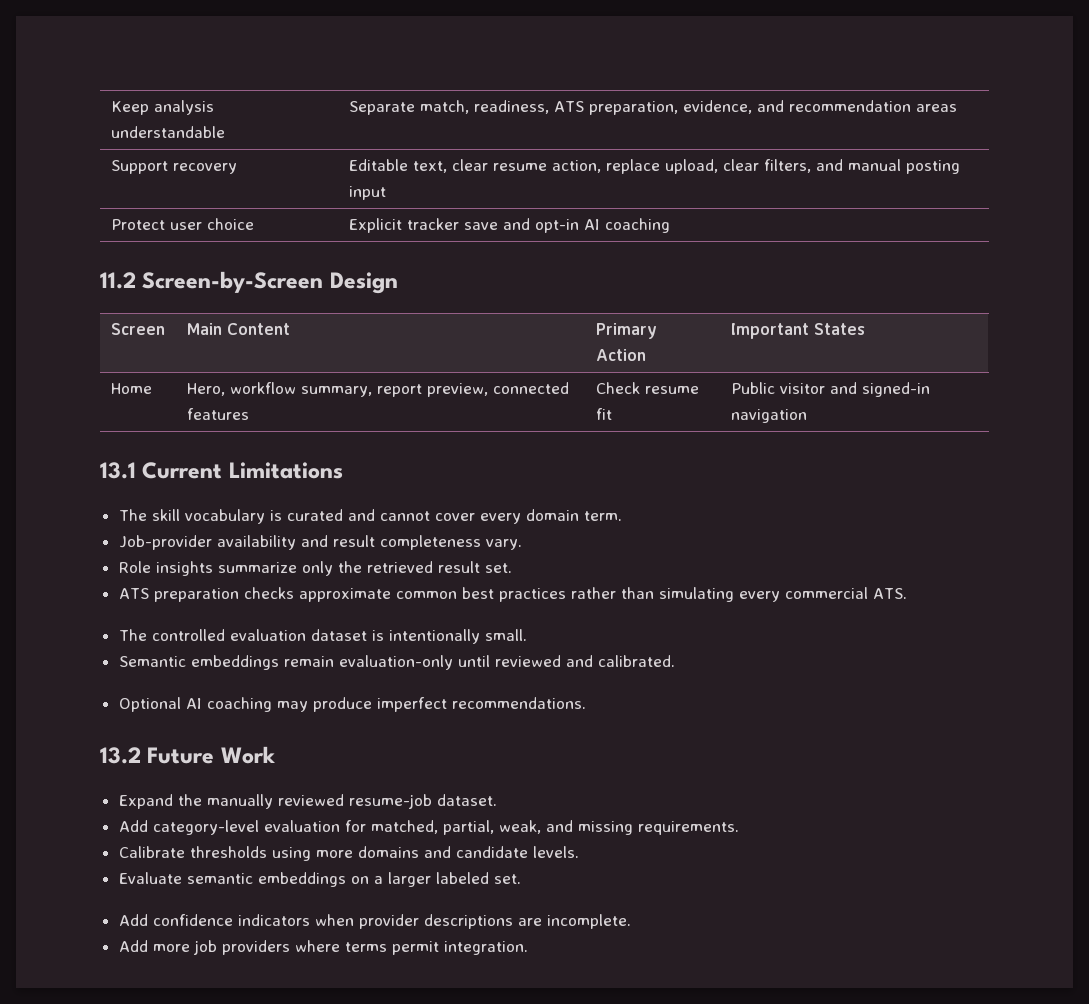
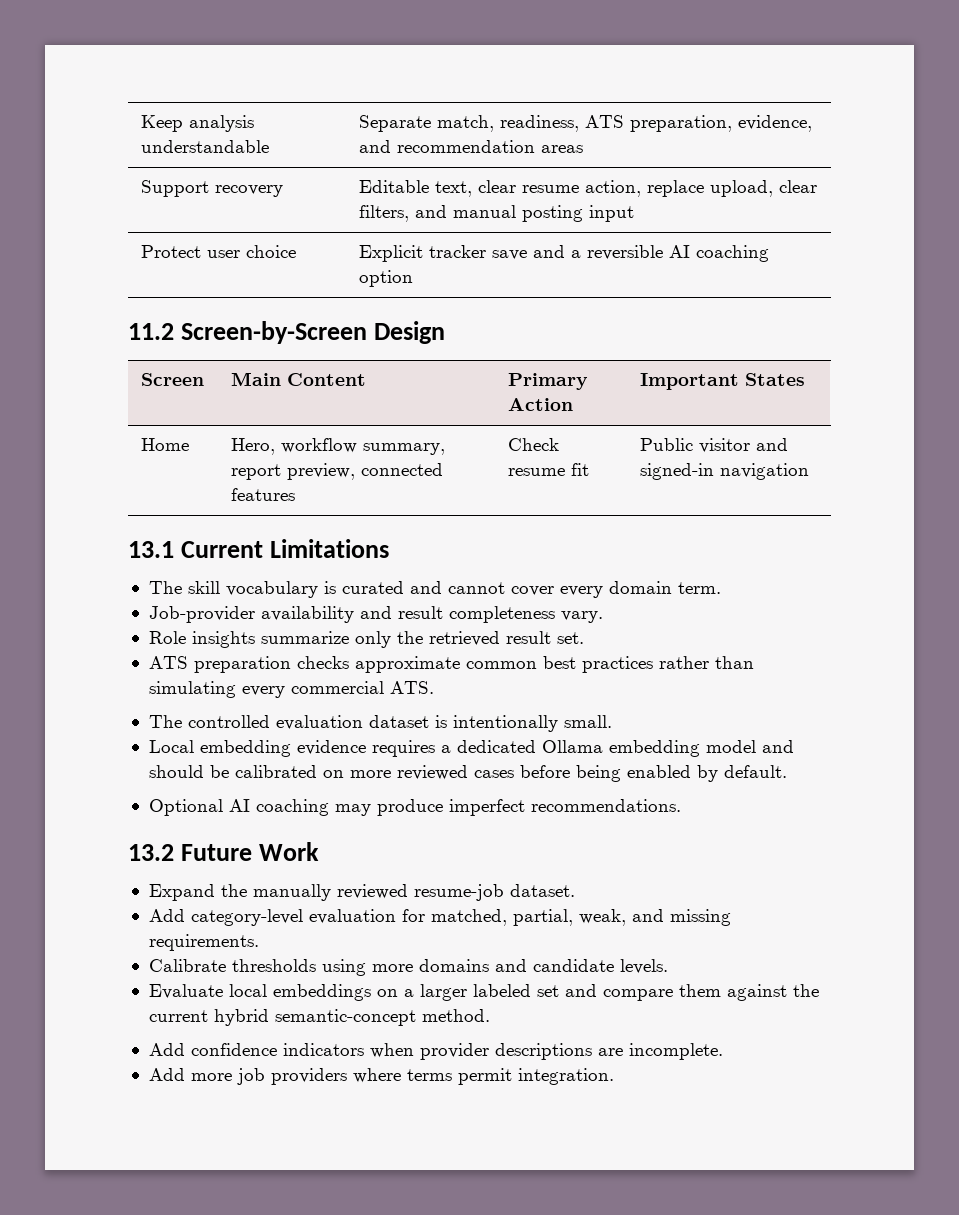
[534,218,670,233] opt-in AI coaching -> [571,245,770,262] [359,270,414,287] a reversible AI coaching option
[118,655,675,670] Semantic embeddings remain evaluation-only until reviewed and calibrated. -> [148,740,794,757] [148,765,787,782] Local embedding evidence requires a dedicated Ollama embedding model and should be calibrated on more reviewed cases before being enabled by default.
[186,873,253,884] semantic -> [228,984,267,997] local
[493,874,521,884] set. -> [536,984,819,1001] [148,1009,490,1026] set and compare them against the current hybrid semantic-concept method.

